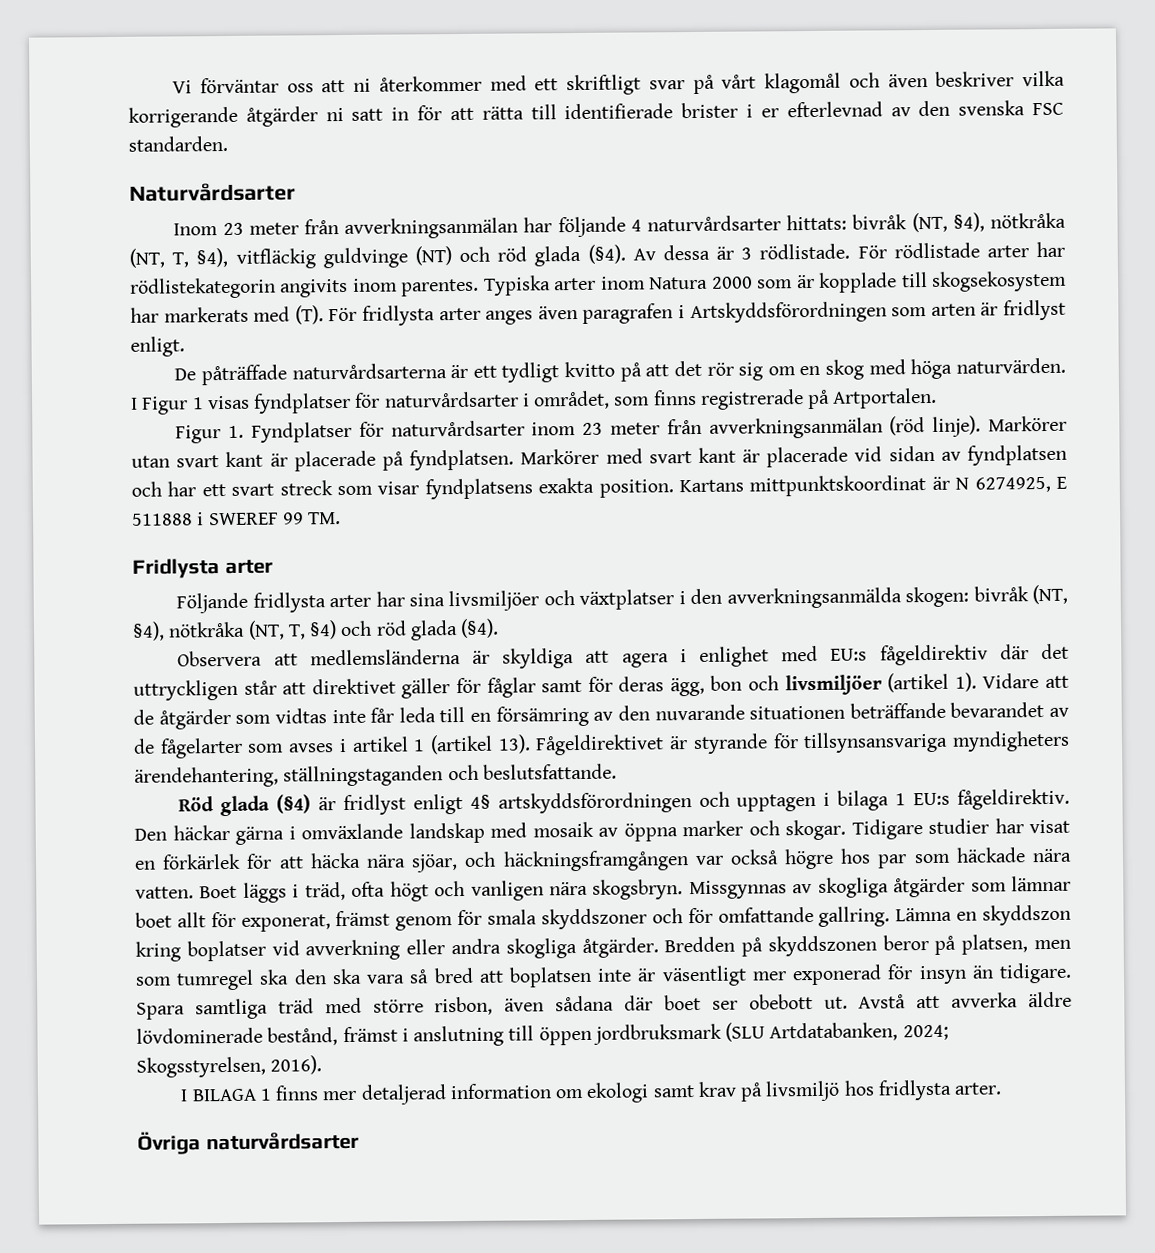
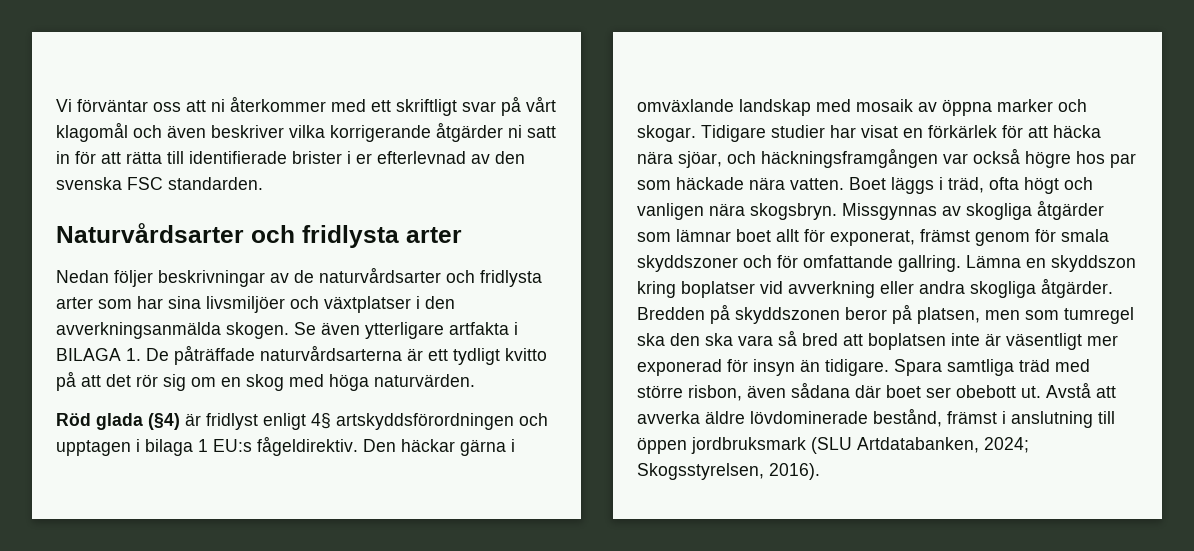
[173,212,1066,239] [129,241,1065,269] [130,270,1067,299] [130,299,1067,326] [130,336,185,357] // Inom 23 meter från avverkningsanmälan har följande 4 naturvårdsarter hittats: bivråk (NT, §4), nötkråka (NT, T, §4), vitfläckig guldvinge (NT) och röd glada (§4). Av dessa är 3 rödlistade. För rödlistade arter har rödlistekategorin angivits inom parentes. Typiska arter inom Natura 2000 som är kopplade till skogsekosystem har markerats med (T). För fridlysta arter anges även paragrafen i Artskyddsförordningen som arten är fridlyst enligt. // -> [251,225,462,248] [56,267,542,287] [56,296,455,313] [56,322,518,339] [56,348,141,361] och fridlysta arter // Nedan följer beskrivningar av de naturvårdsarter och fridlysta arter som har sina livsmiljöer och växtplatser i den avverkningsanmälda skogen. Se även ytterligare artfakta i BILAGA 1.
[131,387,938,415] [175,415,1067,444] [131,444,1067,472] [131,475,1067,500] [132,512,342,526] [132,558,273,579] [176,584,1069,614] [132,618,500,641] [177,643,1069,669] [133,672,1069,701] [133,702,1069,730] [133,730,1070,759] [134,763,617,788] I Figur 1 visas fyndplatser för naturvårdsarter i området, som finns registrerade på Artportalen. // Figur 1. Fyndplatser för naturvårdsarter inom 23 meter från avverkningsanmälan (röd linje). Markörer utan svart kant är placerade på fyndplatsen. Markörer med svart kant är placerade vid sidan av fyndplatsen och har ett svart streck som visar fyndplatsens exakta position. Kartans mittpunktskoordinat är N 6274925, E 511888 i SWEREF 99 TM. // Fridlysta arter // Följande fridlysta arter har sina livsmiljöer och växtplatser i den avverkningsanmälda skogen: bivråk (NT, §4), nötkråka (NT, T, §4) och röd glada (§4). // Observera att medlemsländerna är skyldiga att agera i enlighet med EU:s fågeldirektiv där det uttryckligen står att direktivet gäller för fåglar samt för deras ägg, bon och livsmiljöer (artikel 1). Vidare att de åtgärder som vidtas inte får leda till en försämring av den nuvarande situationen beträffande bevarandet av de fågelarter som avses i artikel 1 (artikel 13). Fågeldirektivet är styrande för tillsynsansvariga myndigheters ärendehantering, ställningstaganden och beslutsfattande. -> (475, 380) none
[180,1079,1003,1105] [137,1131,359,1155] // I BILAGA 1 finns mer detaljerad information om ekologi samt krav på livsmiljö hos fridlysta arter. // Övriga naturvårdsarter -> (820, 471) none

